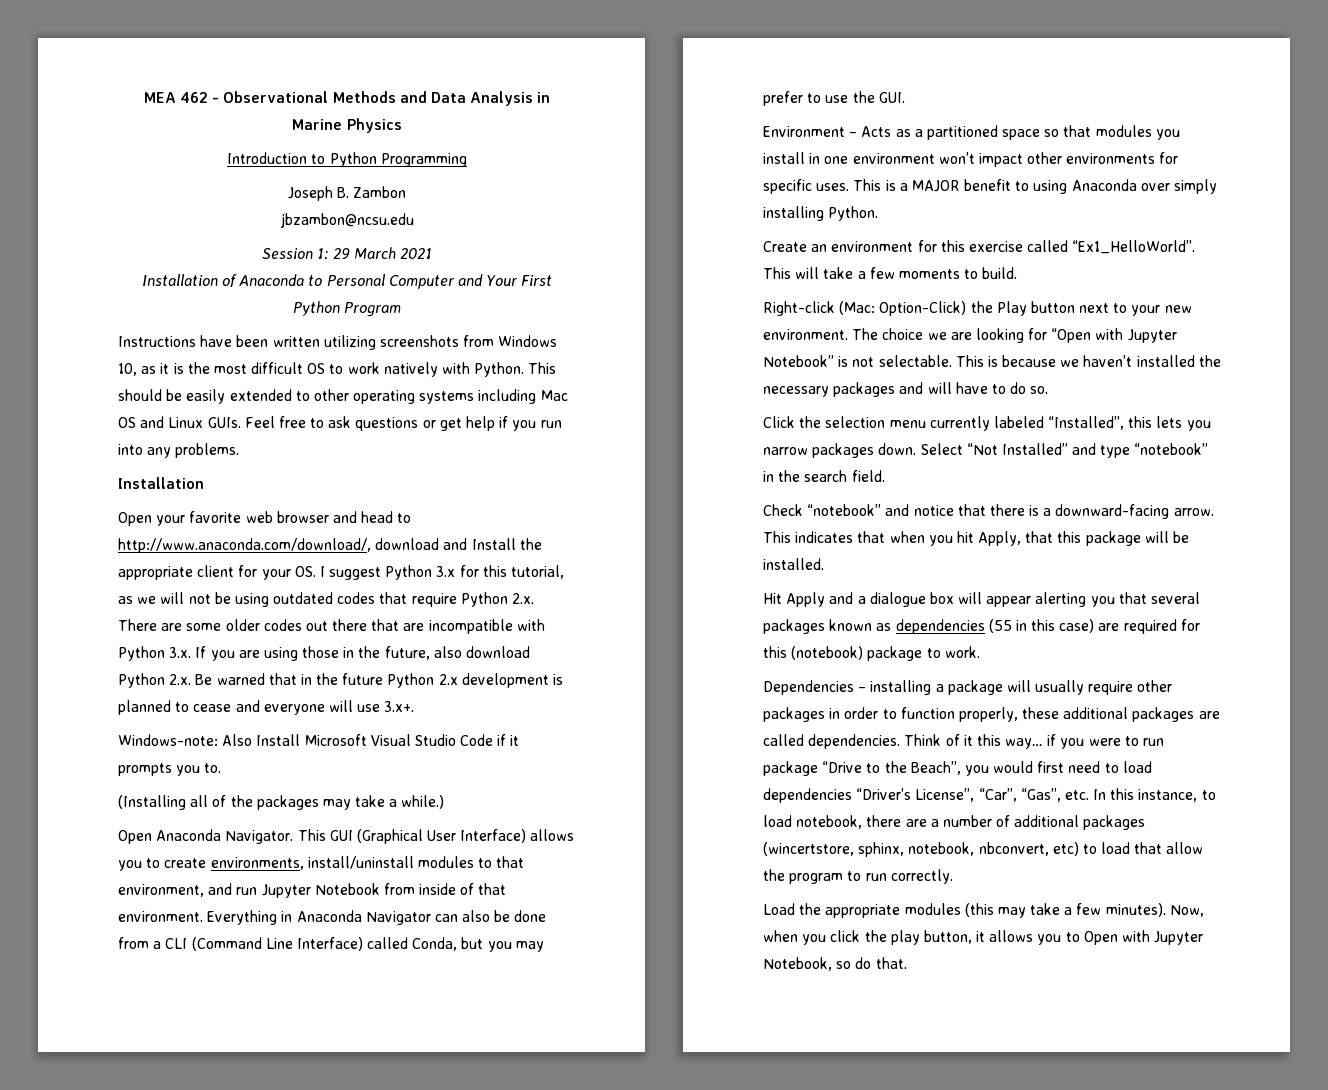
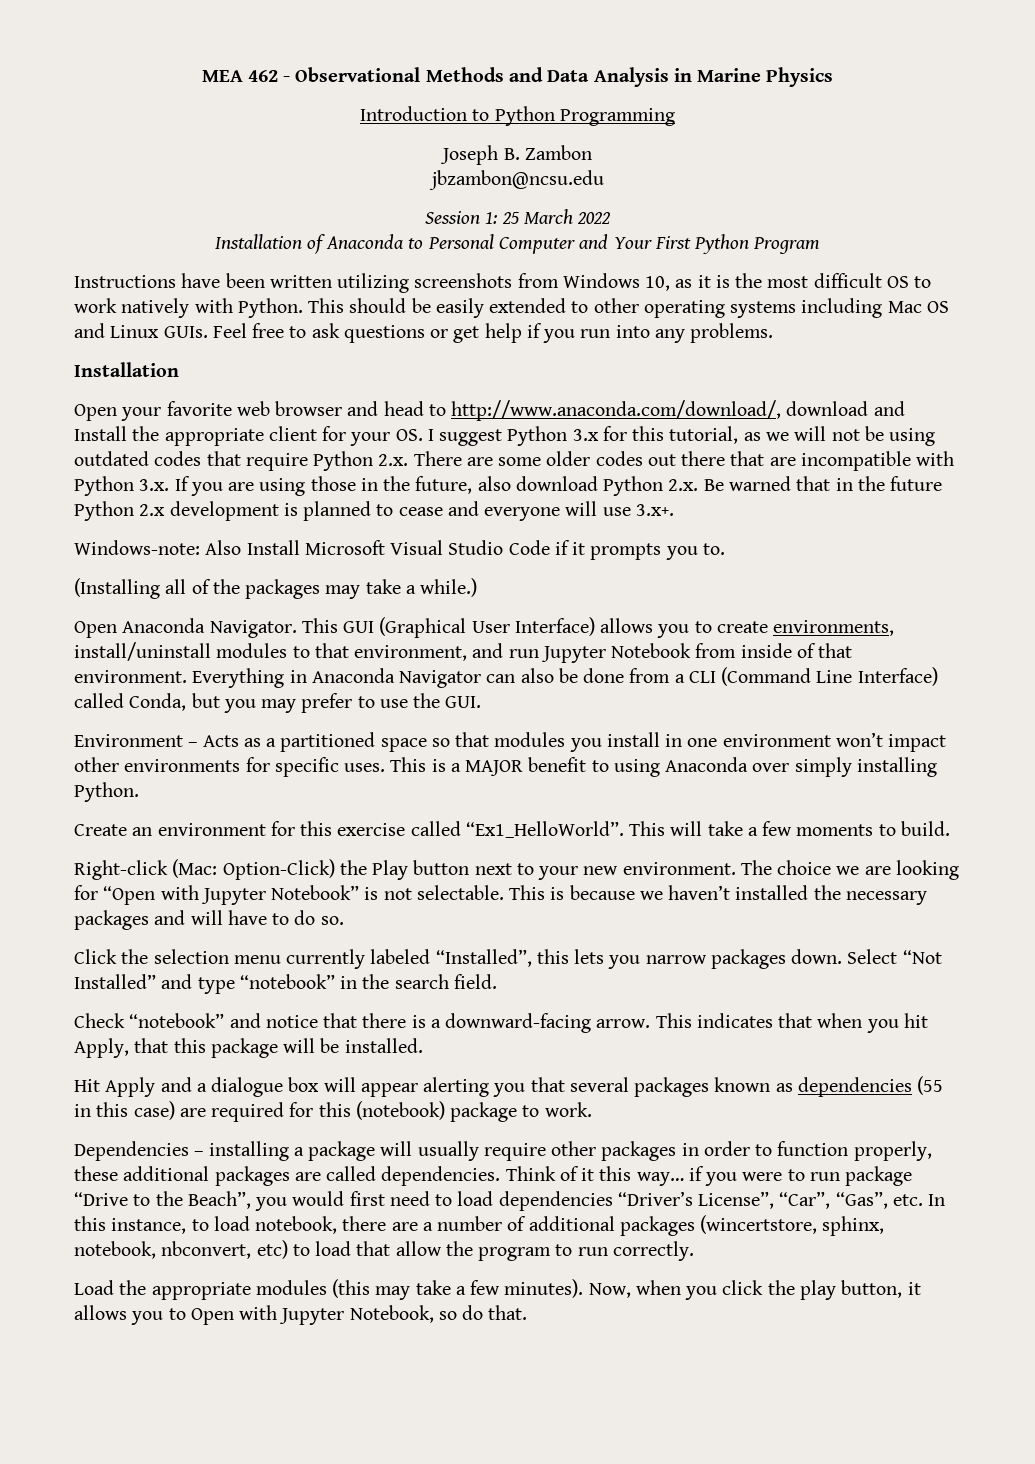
[332,247,432,259] 29 March 2021 -> [501,209,611,224] 25 March 2022

